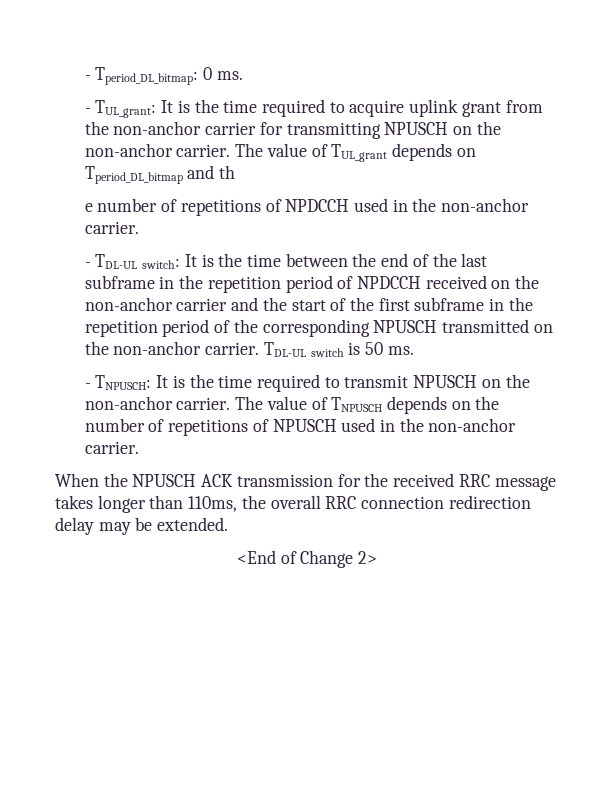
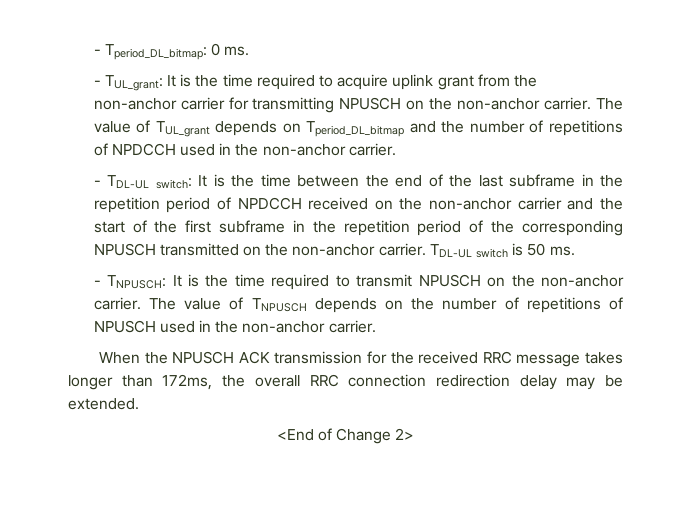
[219,165,236,179] [84,203,93,212] th // e -> [441,121,465,133] the
[188,496,238,512] 110ms, -> [162,374,213,390] 172ms,

